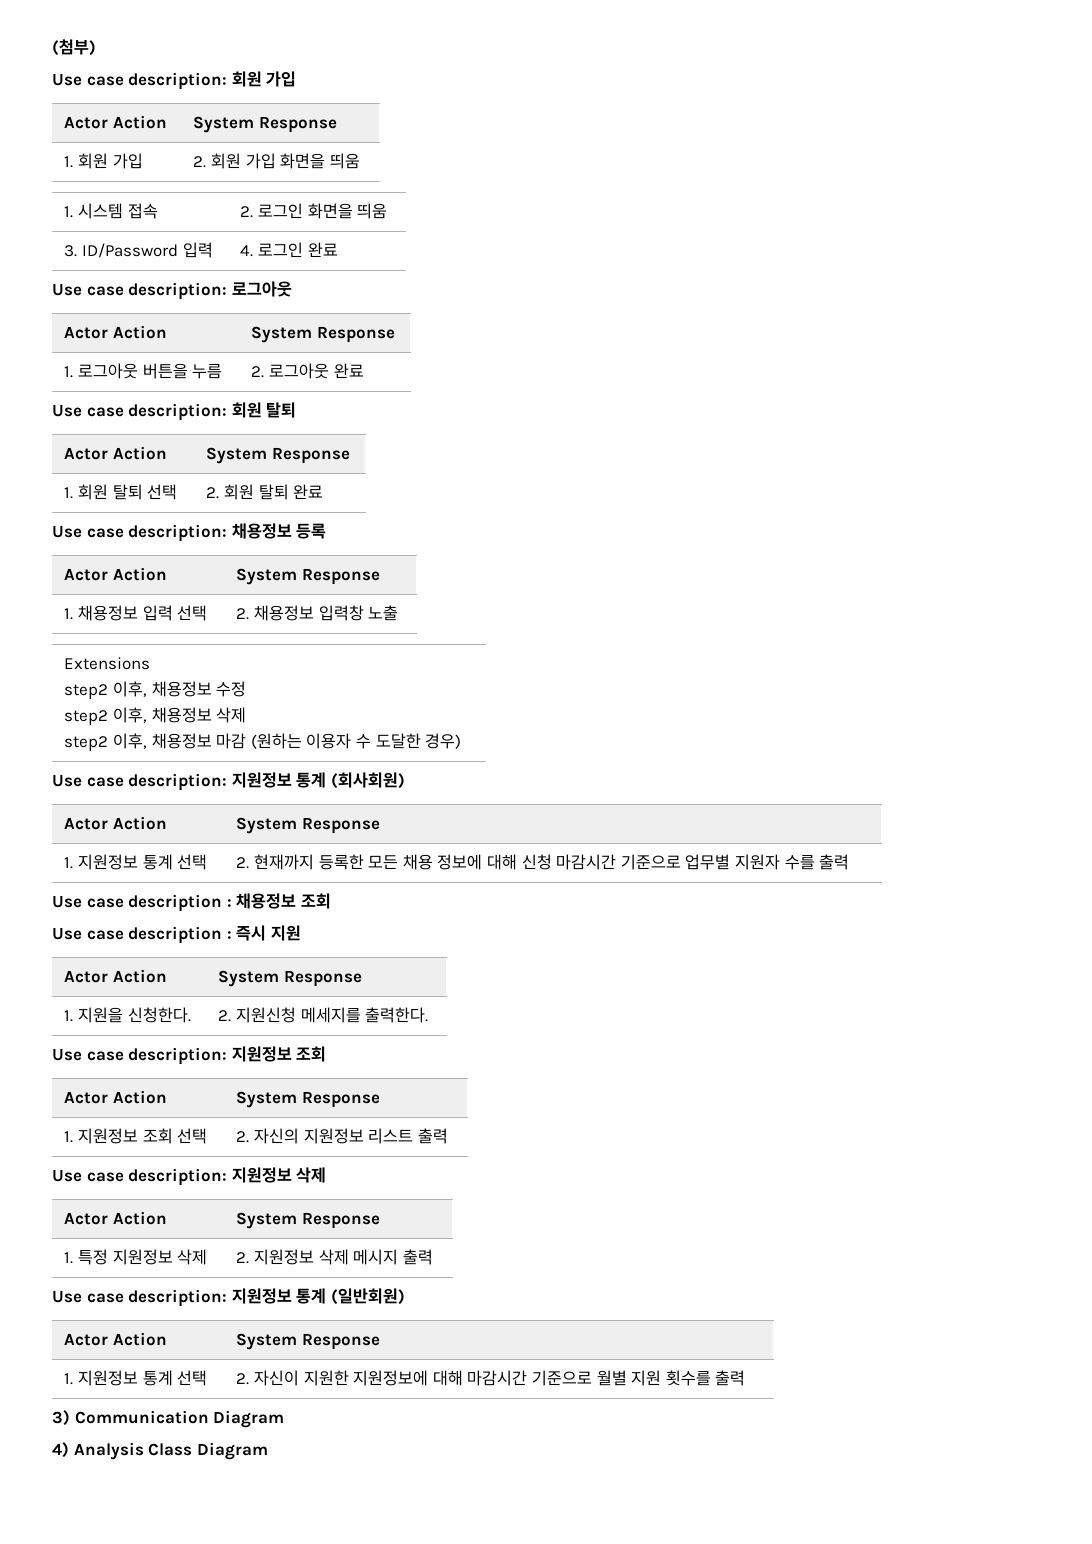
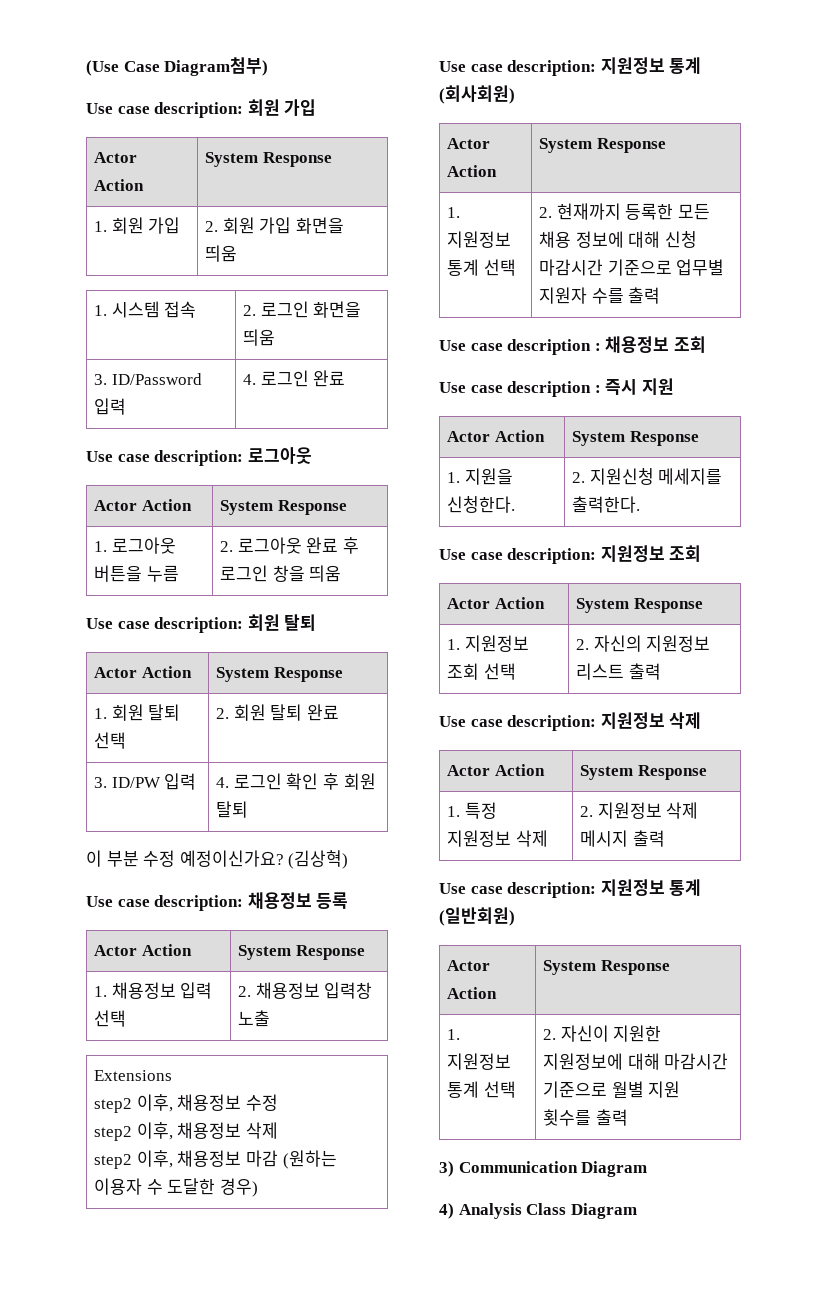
[52,39,96,56] (첨부) -> [86,57,269,76] (Use Case Diagram첨부)
(364, 371) none -> [342,537,359,554] [220,565,342,582] 후 로그인 창을 띄움
(324, 492) none -> [94,773,197,790] [216,773,376,790] [216,801,249,818] [86,850,349,869] // 3. ID/PW 입력 | 4. 로그인 확인 후 회원 탈퇴 // 이 부분 수정 예정이신가요? (김상혁)

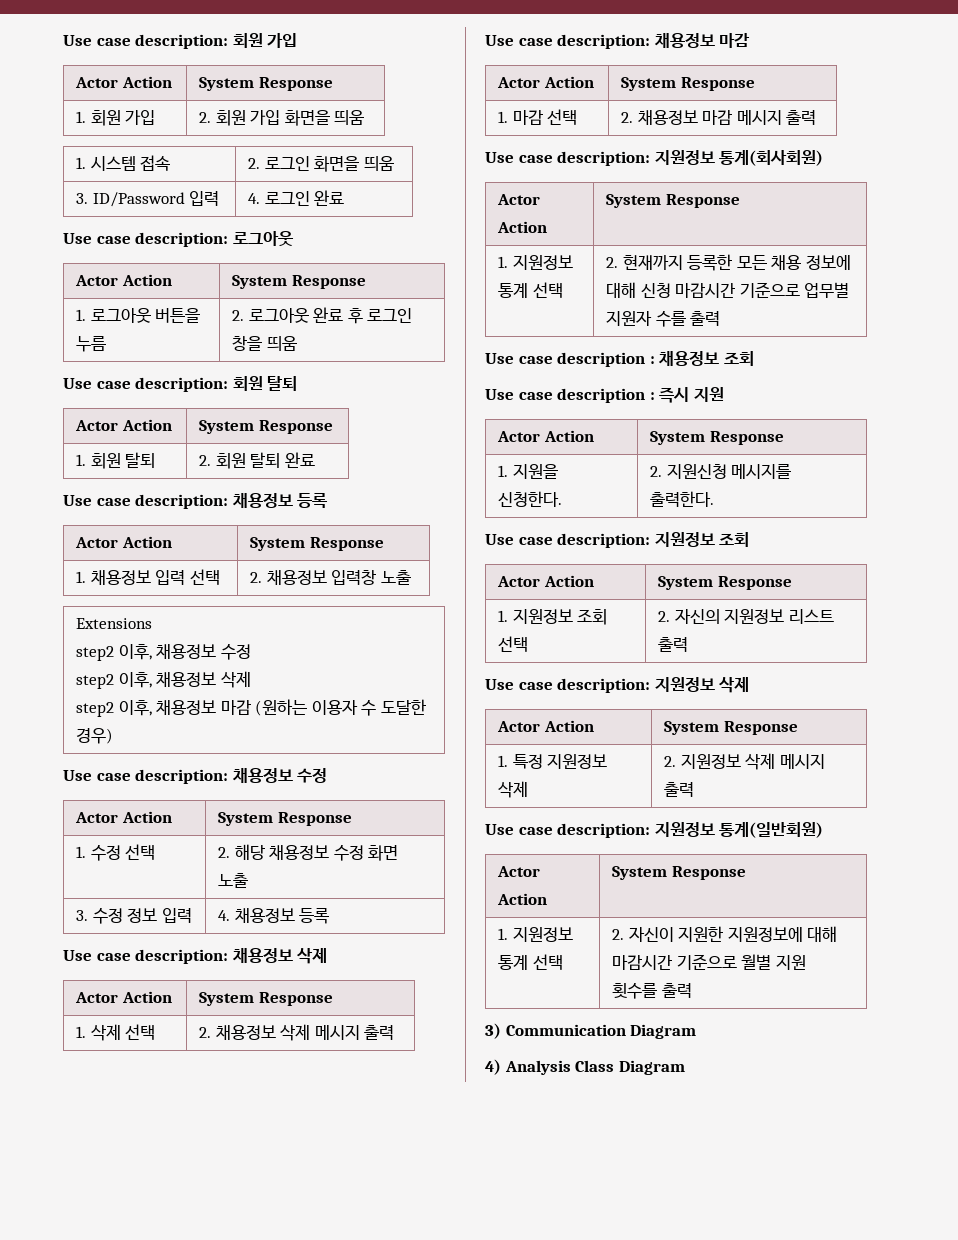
[86,57,269,76] (Use Case Diagram첨부) // -> (63, 40) none
[94,732,127,749] 선택 -> (156, 460) none
[94,773,197,790] [216,773,376,790] [216,801,249,818] [86,850,349,869] // 3. ID/PW 입력 | 4. 로그인 확인 후 회원 탈퇴 // 이 부분 수정 예정이신가요? (김상혁) -> (315, 460) none
[439,57,702,76] [439,85,515,104] // Use case description: 지원정보 통계 (회사회원) -> [63,768,328,784] [74,811,172,823] [217,812,352,826] [75,844,156,861] [217,844,399,861] [217,873,248,888] [75,908,192,924] [217,908,330,924] [63,948,328,964] [74,991,172,1003] [198,992,333,1006] [75,1024,156,1041] [198,1024,395,1041] [485,33,751,49] [496,76,594,88] [620,77,755,91] [497,109,578,125] [620,110,817,125] [485,150,824,166] // Use case description: 채용정보 수정 // Actor Action | System Response // 1. 수정 선택 | 2. 해당 채용정보 수정 화면 노출 // 3. 수정 정보 입력 | 4. 채용정보 등록 // Use case description: 채용정보 삭제 // Actor Action | System Response // 1. 삭제 선택 | 2. 채용정보 삭제 메시지 출력 // Use case description: 채용정보 마감 // Actor Action | System Response // 1. 마감 선택 | 2. 채용정보 마감 메시지 출력 // Use case description: 지원정보 통계(회사회원)
[658,468,723,485] 메세지를 -> [731,464,792,479] 메시지를
[669,879,702,896] [439,907,515,926] 통계 (일반회원) -> [719,822,824,838] 통계(일반회원)

